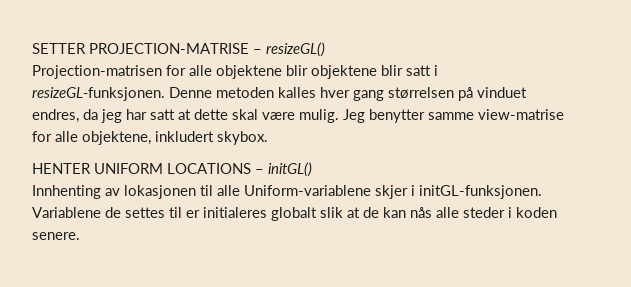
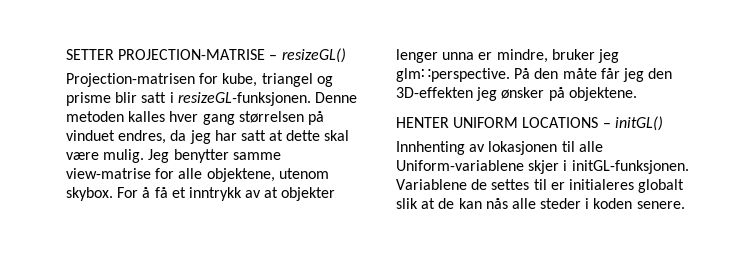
[189,65,377,79] alle objektene blir objektene -> [222,73,333,87] [66,92,111,106] kube, triangel og prisme
[155,131,214,142] inkludert -> [278,168,329,179] utenom
(268, 138) none -> [117,187,336,201] [396,49,619,63] [396,68,673,82] [396,87,637,101] For å få et inntrykk av at objekter lenger unna er mindre, bruker jeg glm∷perspective. På den måte får jeg den 3D-effekten jeg ønsker på objektene.

